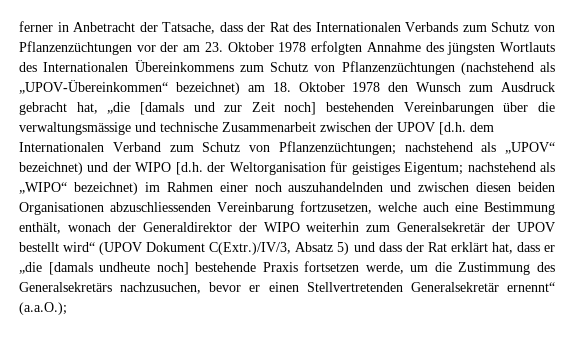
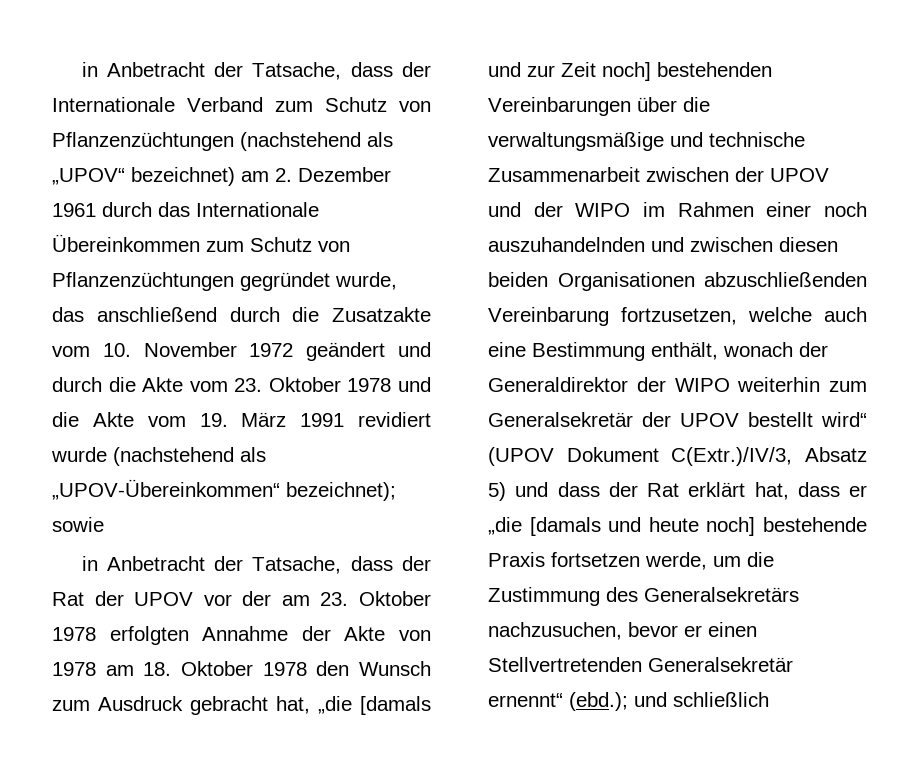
[19,21,53,32] ferner -> [81,62,432,80] [52,97,431,112] [52,132,393,151] [52,167,391,186] [52,202,319,217] [52,234,350,252] [52,272,397,291] [52,307,431,322] [52,342,432,361] [52,377,431,392] [52,412,431,427] [51,447,266,466] [52,479,396,501] [52,517,104,532] in Anbetracht der Tatsache, dass der Internationale Verband zum Schutz von Pflanzenzüchtungen (nachstehend als „UPOV“ bezeichnet) am 2. Dezember 1961 durch das Internationale Übereinkommen zum Schutz von Pflanzenzüchtungen gegründet wurde, das anschließend durch die Zusatzakte vom 10. November 1972 geändert und durch die Akte vom 23. Oktober 1978 und die Akte vom 19. März 1991 revidiert wurde (nachstehend als „UPOV-Übereinkommen“ bezeichnet); sowie //
[293,22,556,32] [19,41,132,55] des Internationalen Verbands zum Schutz von Pflanzenzüchtungen -> [94,591,194,606] der UPOV
[425,42,556,55] [19,60,555,75] [19,80,240,95] des jüngsten Wortlauts des Internationalen Übereinkommens zum Schutz von Pflanzenzüchtungen (nachstehend als „UPOV-Übereinkommen“ bezeichnet) -> [301,626,431,641] [52,662,96,676] der Akte von 1978
[19,122,131,135] verwaltungsmässige -> [488,132,664,151] verwaltungsmäßige
[439,122,494,135] [19,141,555,155] [19,161,555,175] [19,182,138,195] [d.h. dem Internationalen Verband zum Schutz von Pflanzenzüchtungen; nachstehend als „UPOV“ bezeichnet) und der WIPO [d.h. der Weltorganisation für geistiges Eigentum; nachstehend als „WIPO“ bezeichnet) -> [488,202,631,217] und der WIPO
[110,202,211,212] abzuschliessenden -> [704,272,867,287] abzuschließenden
[99,262,151,272] undheute -> [608,517,699,532] und heute
[19,302,67,315] (a.a.O.); -> [569,692,769,711] (ebd.); und schließlich

